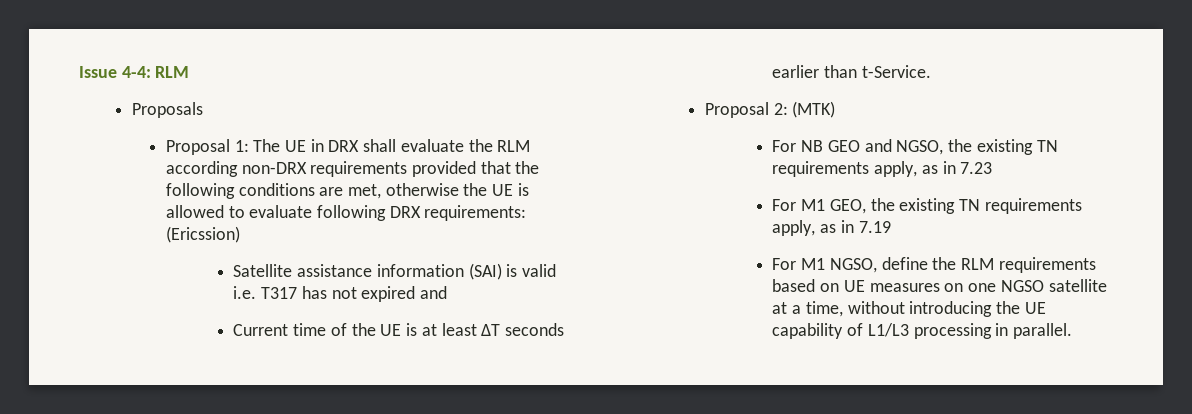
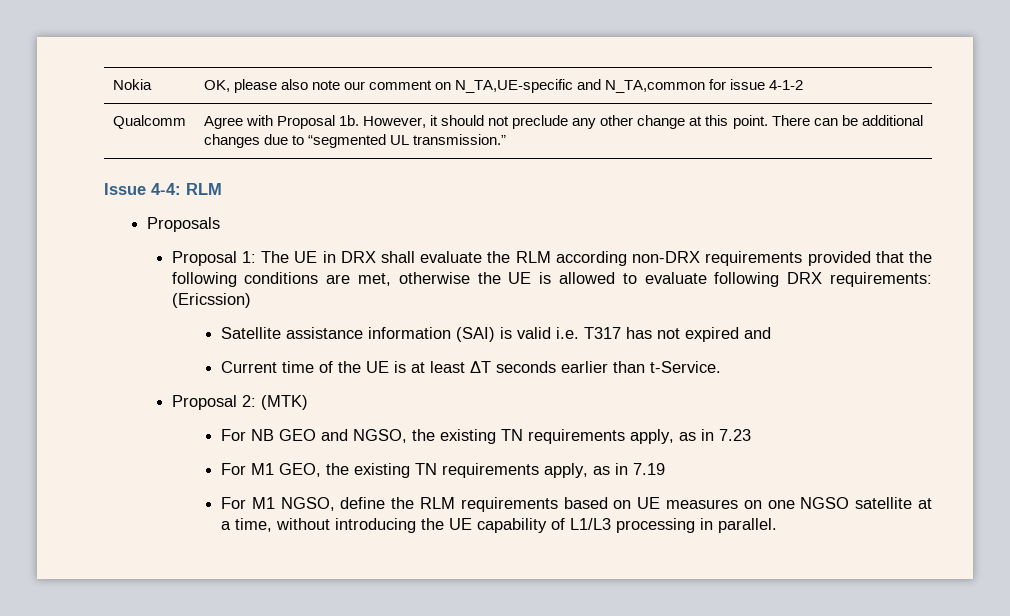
(79, 72) none -> [112,79,152,90] [203,79,804,93] [112,115,186,129] [203,115,923,129] [203,134,507,148] Nokia | OK, please also note our comment on N_TA,UE-specific and N_TA,common for issue 4-1-2 // Qualcomm | Agree with Proposal 1b. However, it should not preclude any other change at this point. There can be additional changes due to “segmented UL transmission.” //

